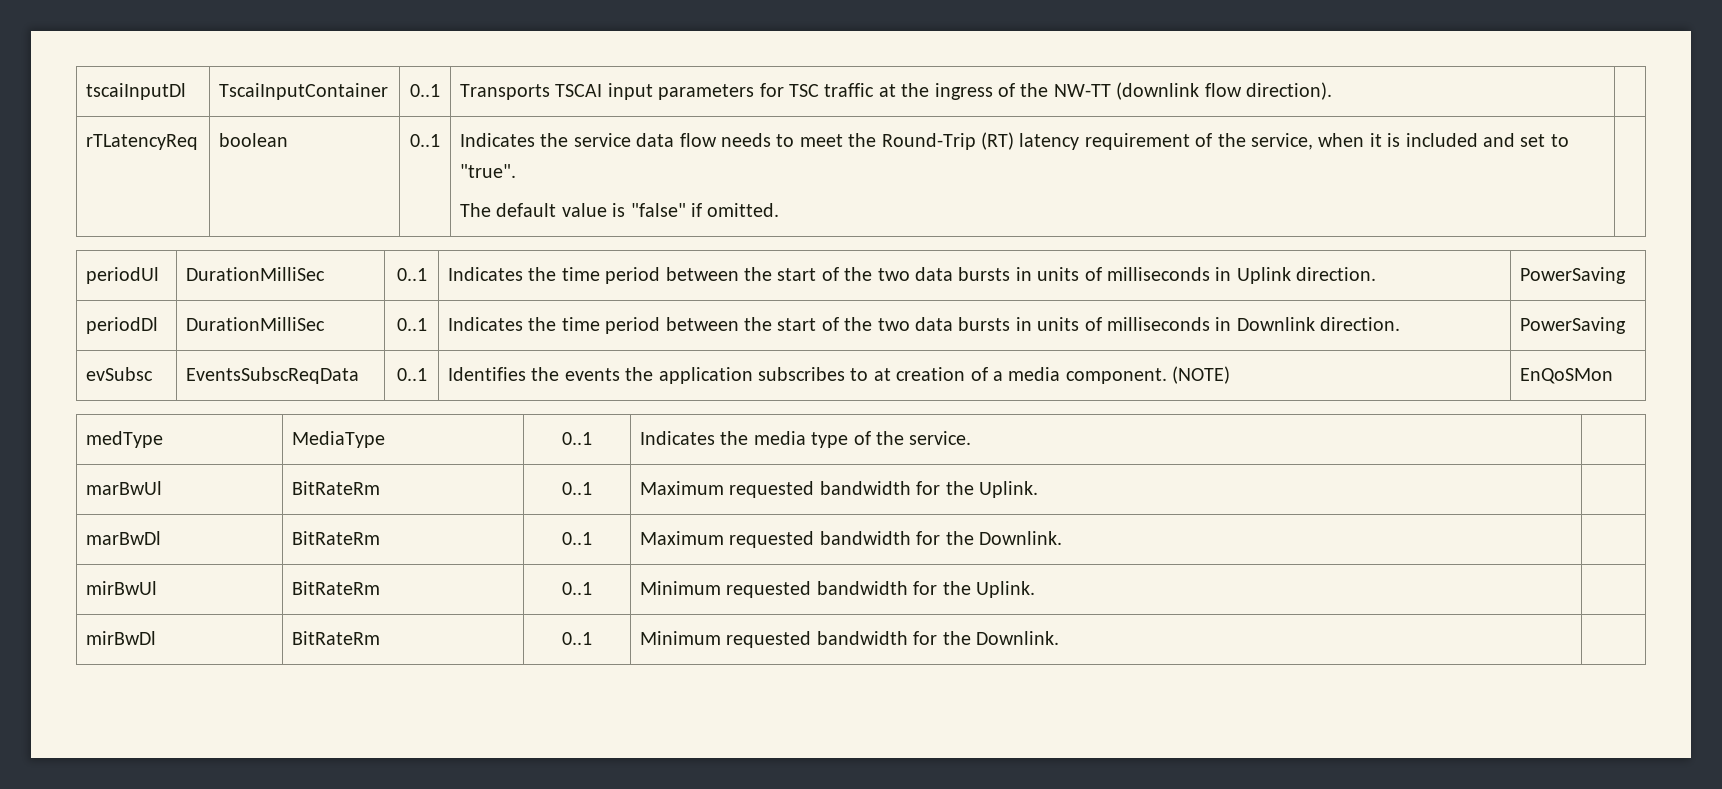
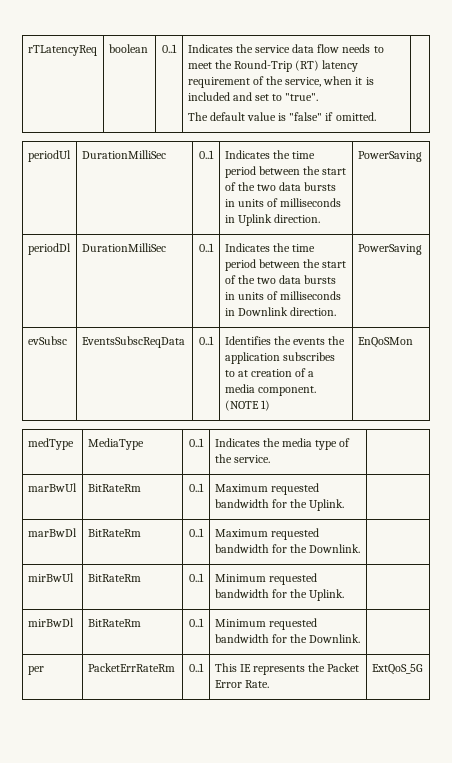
[86,83,187,100] [219,83,389,100] [410,84,440,97] [460,82,1333,100] tscaiInputDl | TscaiInputContainer | 0..1 | Transports TSCAI input parameters for TSC traffic at the ingress of the NW-TT (downlink flow direction). | // -> (27, 50) none
[1172,366,1231,384] (NOTE) -> [224,400,271,411] (NOTE 1)
(1060, 638) none -> [27,666,44,675] [87,663,175,672] [189,663,204,672] [214,663,360,675] [214,680,270,688] [371,664,423,675] // per | PacketErrRateRm | 0..1 | This IE represents the Packet Error Rate. | ExtQoS_5G

